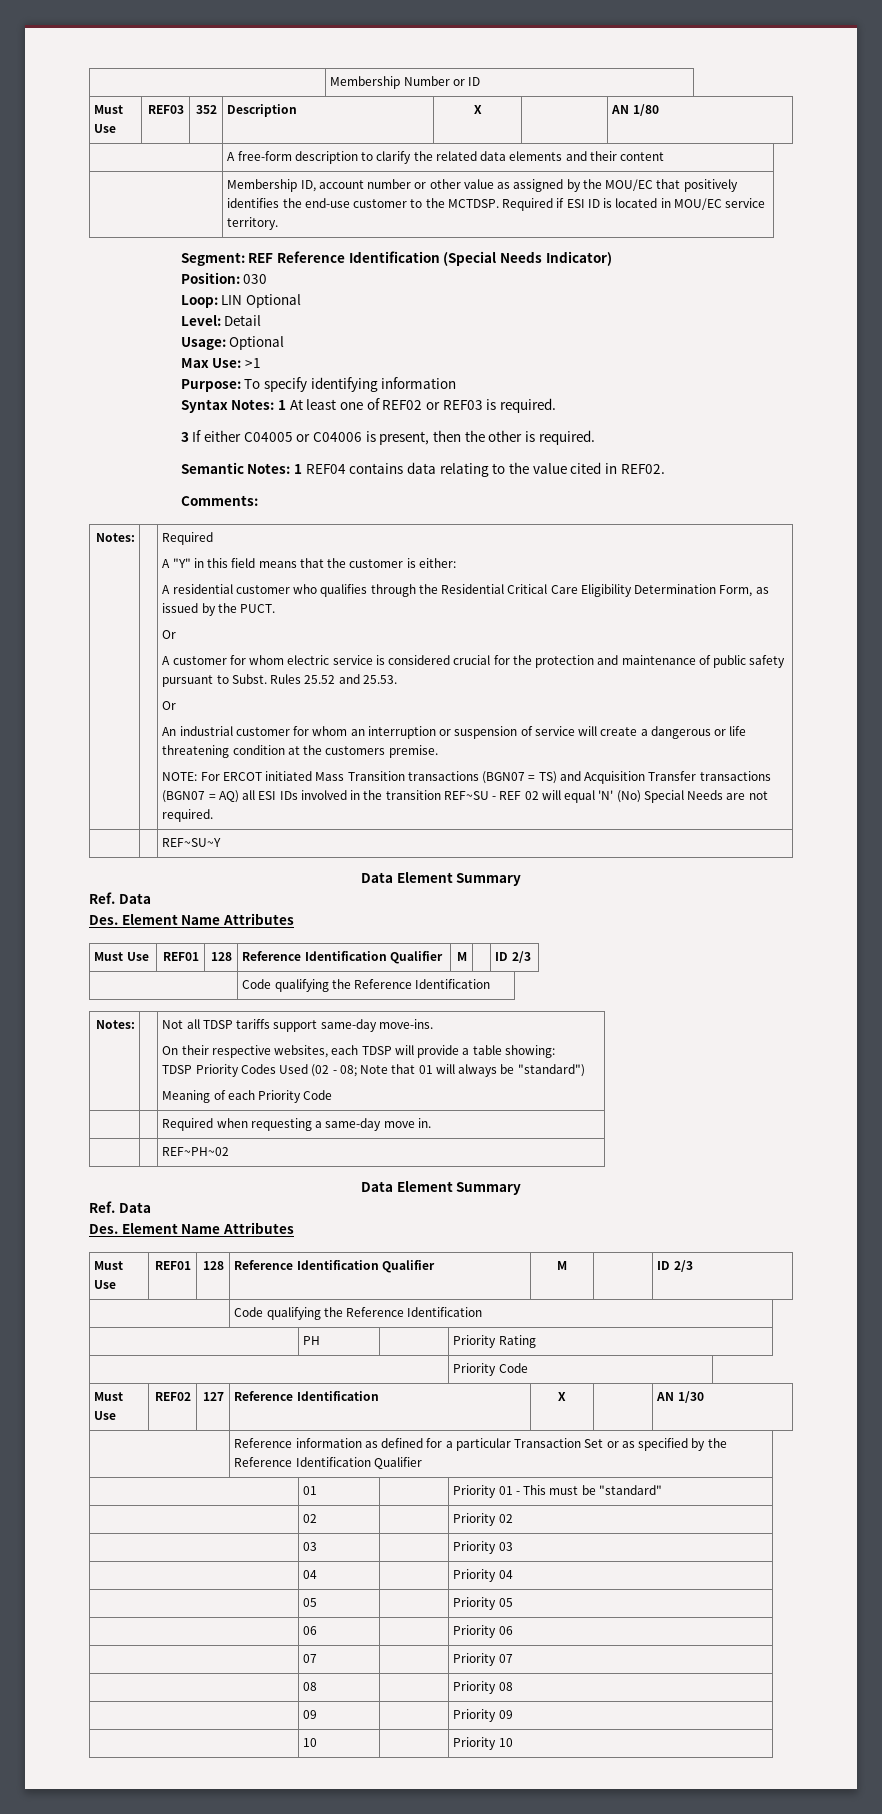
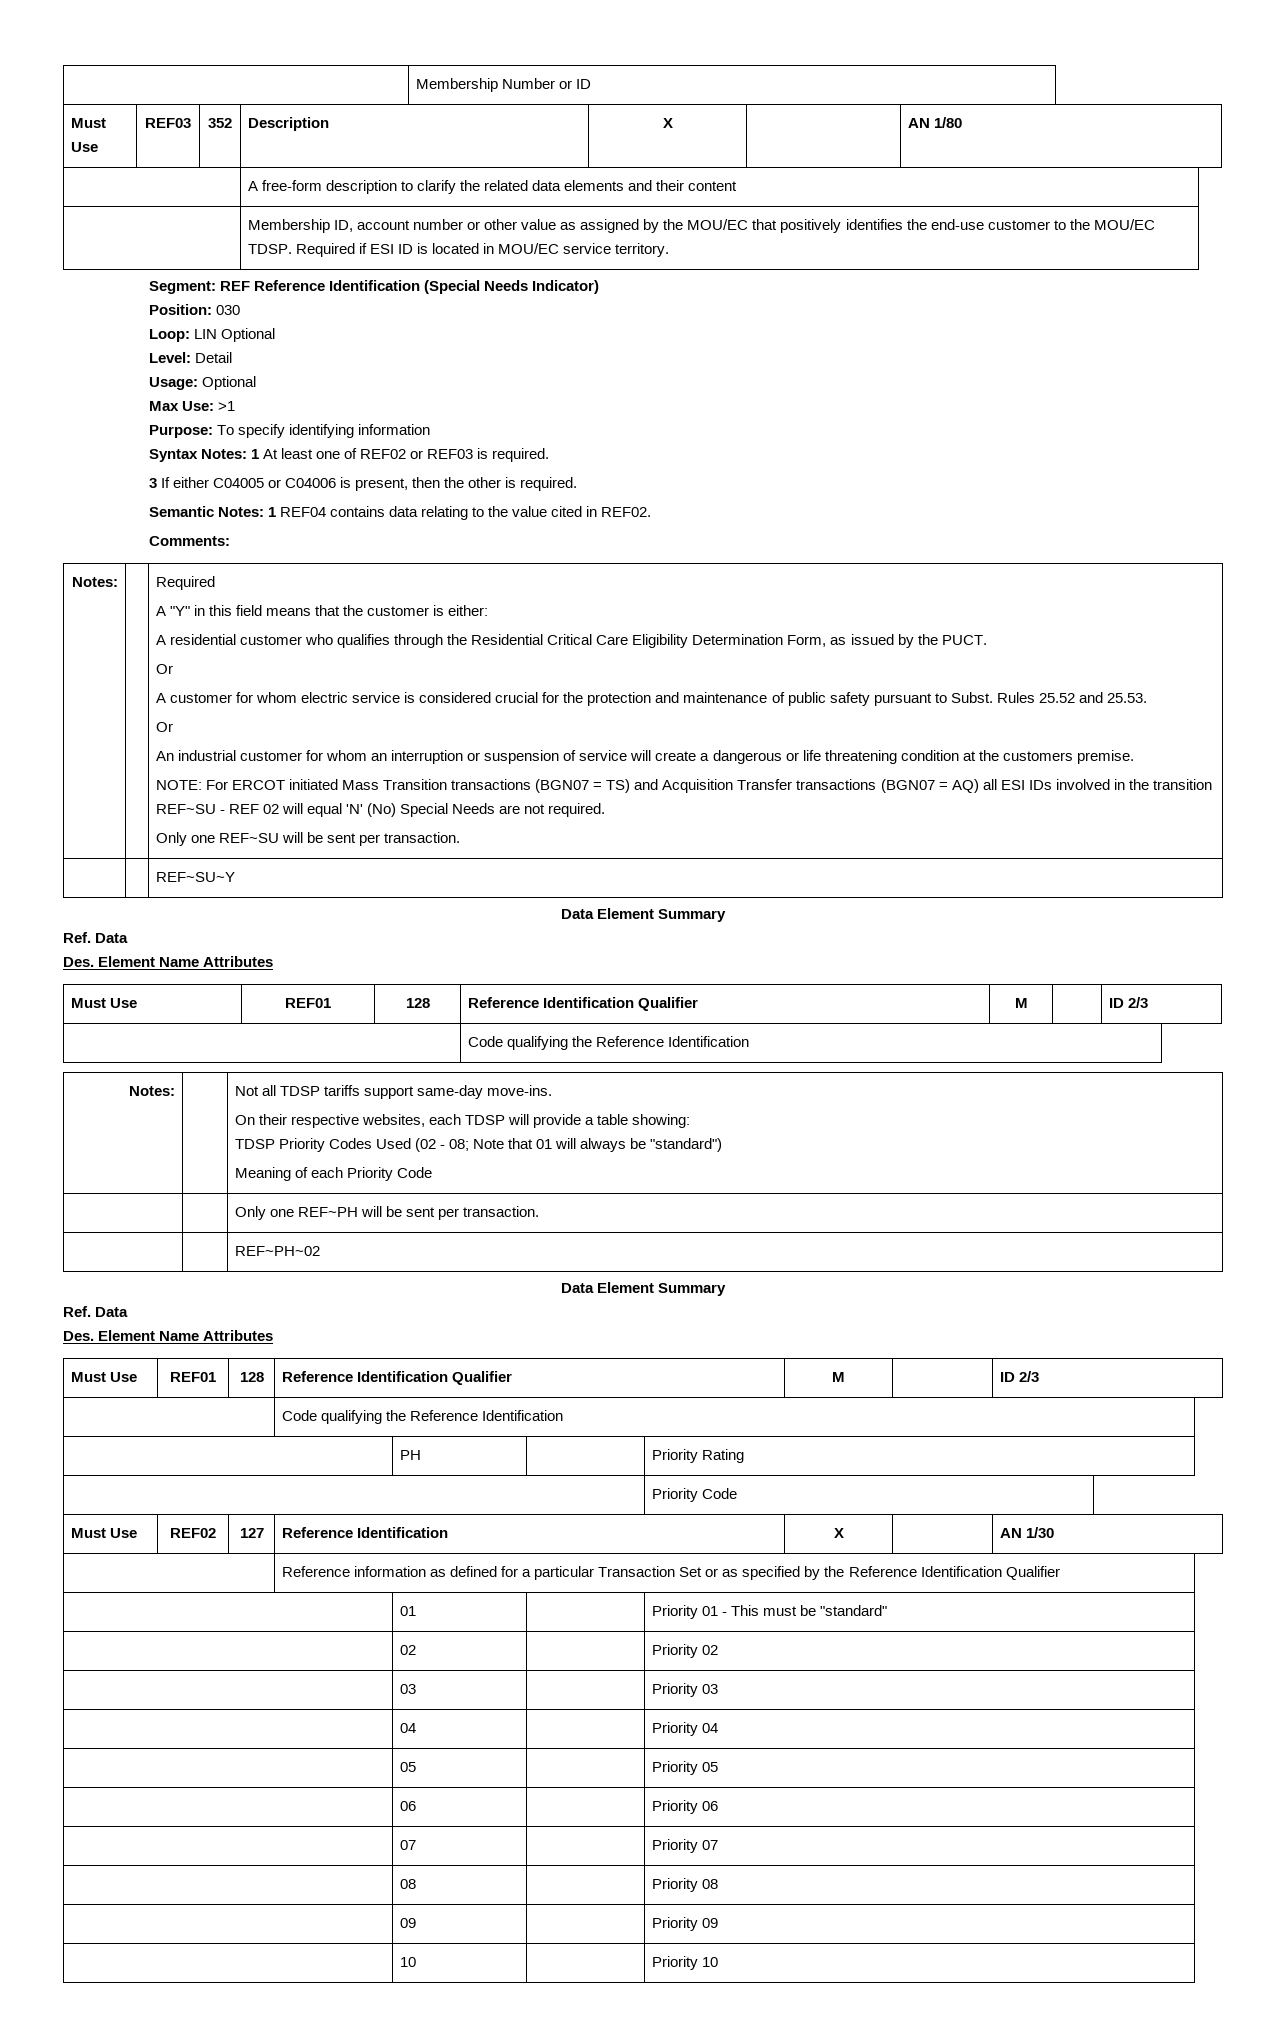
[447,199,499,208] MCTDSP. -> [1093,219,1155,230] [247,244,292,254] MOU/EC TDSP.
(214, 815) none -> [155,832,461,846] // Only one REF~SU will be sent per transaction.
[162,1118,431,1131] Required when requesting a same-day move in. -> [234,1206,540,1220] Only one REF~PH will be sent per transaction.

